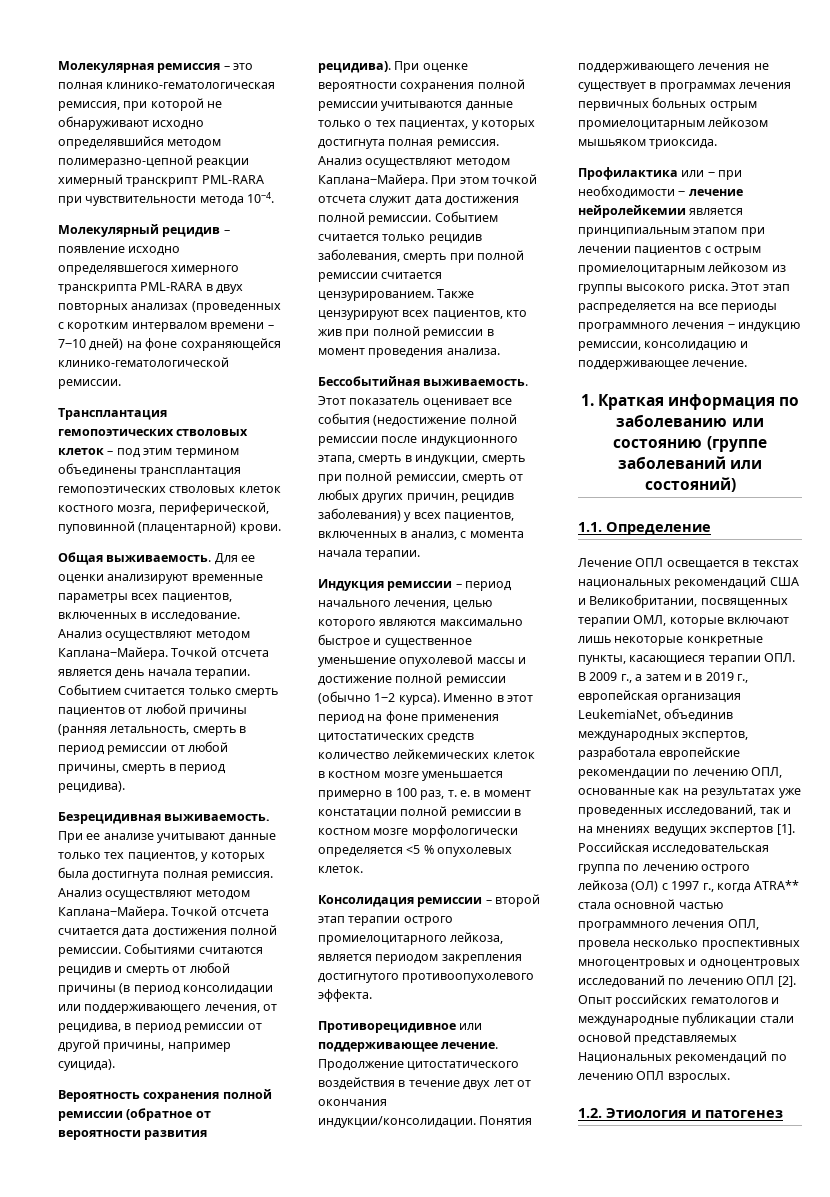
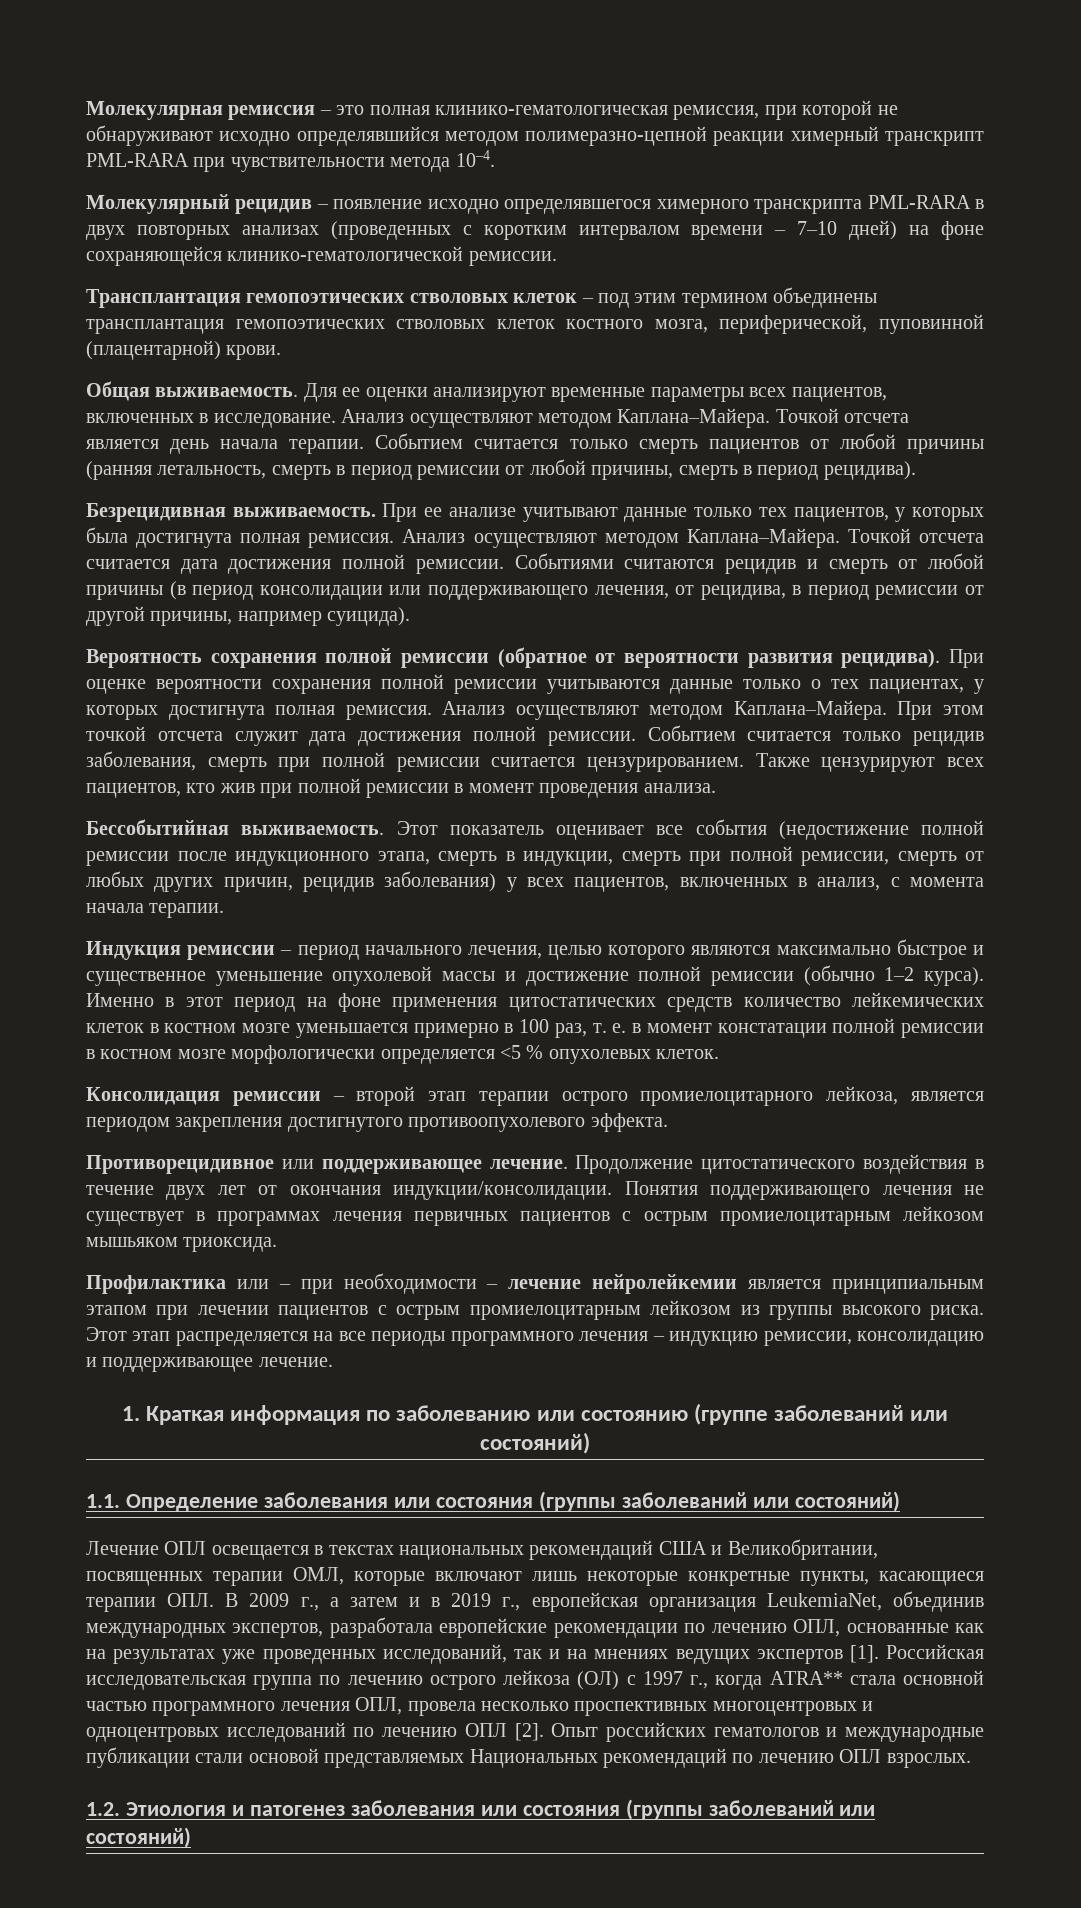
[652,97,707,108] больных -> [520,1211,632,1226] пациентов с
(711, 528) none -> [263,1491,900,1512] заболевания или состояния (группы заболеваний или состояний)
(783, 1114) none -> [350,1799,876,1820] [86,1827,191,1848] заболевания или состояния (группы заболеваний или состояний)

